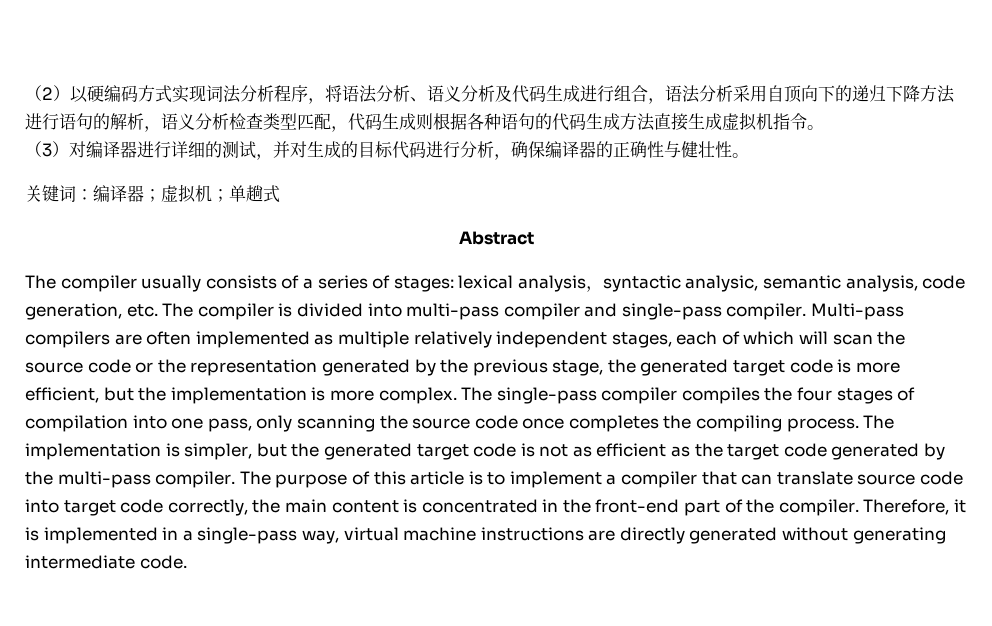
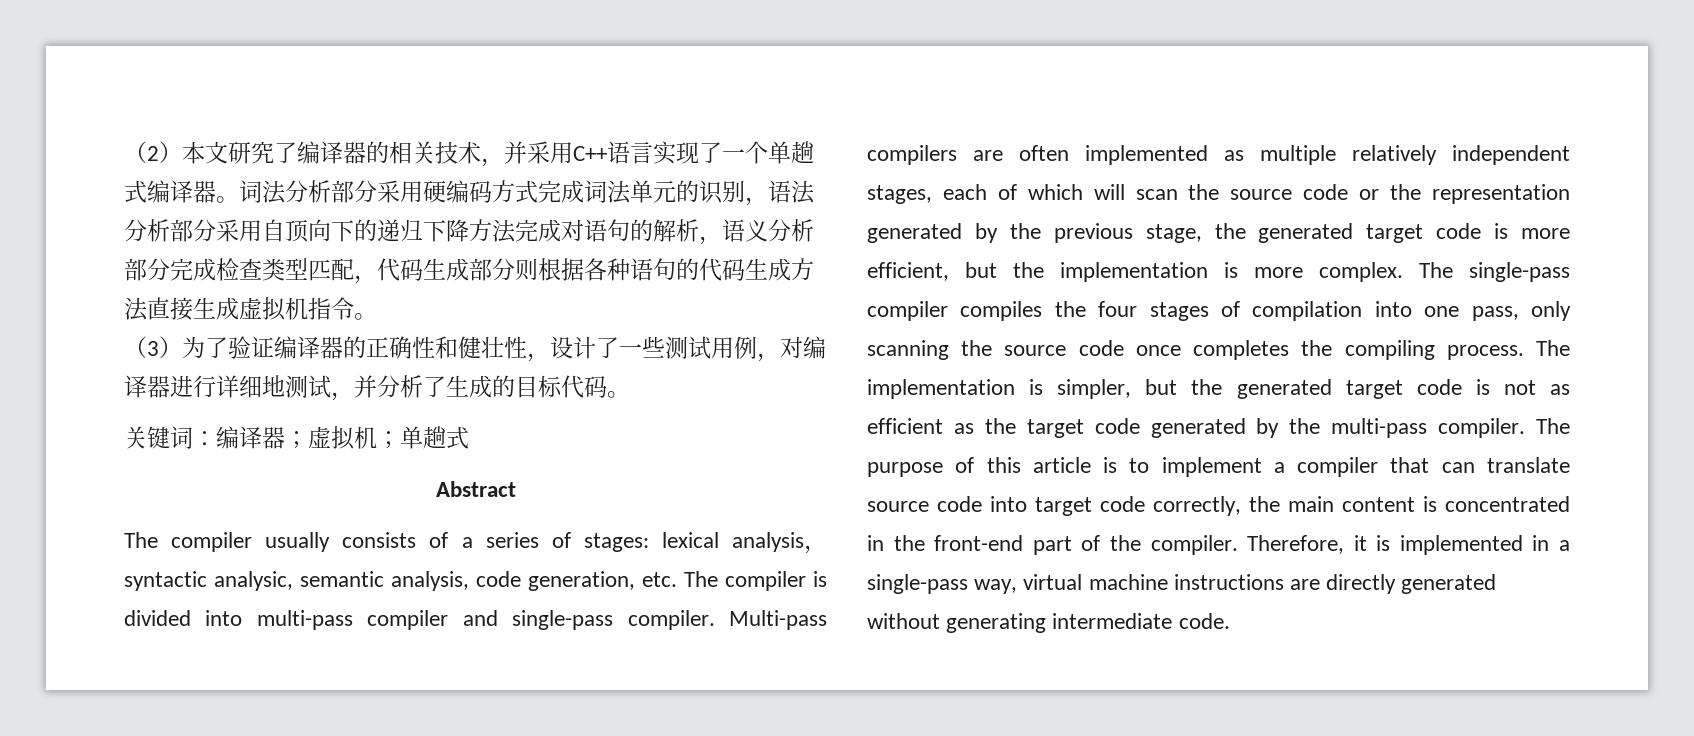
[70,85,648,104] 以硬编码方式实现词法分析程序，将语法分析、语义分析及代码生成进行组合 -> [182,141,815,167] [124,180,745,204] 本文研究了编译器的相关技术，并采用C++语言实现了一个单趟式编译器。词法分析部分采用硬编码方式完成词法单元的识别
(733, 93) none -> [170,219,216,242] 部分
[25,113,59,130] 进行 -> [515,219,584,242] 完成对
(229, 121) none -> [124,258,216,281] 部分完成
(416, 121) none -> [469,258,515,281] 部分
(69, 149) none -> [182,336,780,362] 为了验证编译器的正确性和健壮性，设计了一些测试用例，
[205,141,222,158] 的 -> [262,375,285,397] 地
[290,141,307,158] 对 -> [377,375,446,398] 分析了
[426,141,732,160] 进行分析，确保编译器的正确性与健壮性 -> (607, 387) none

